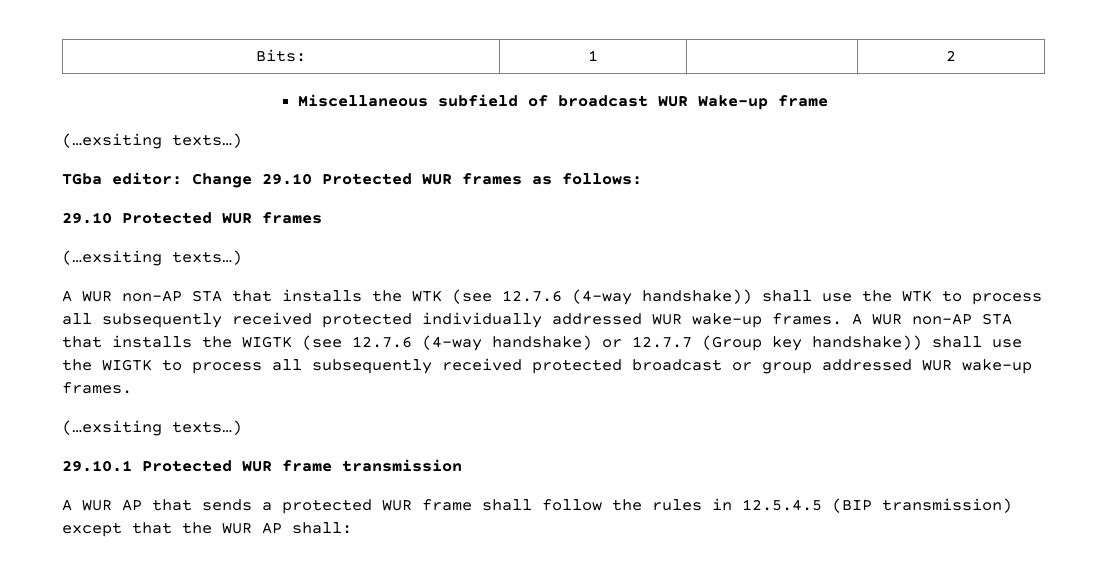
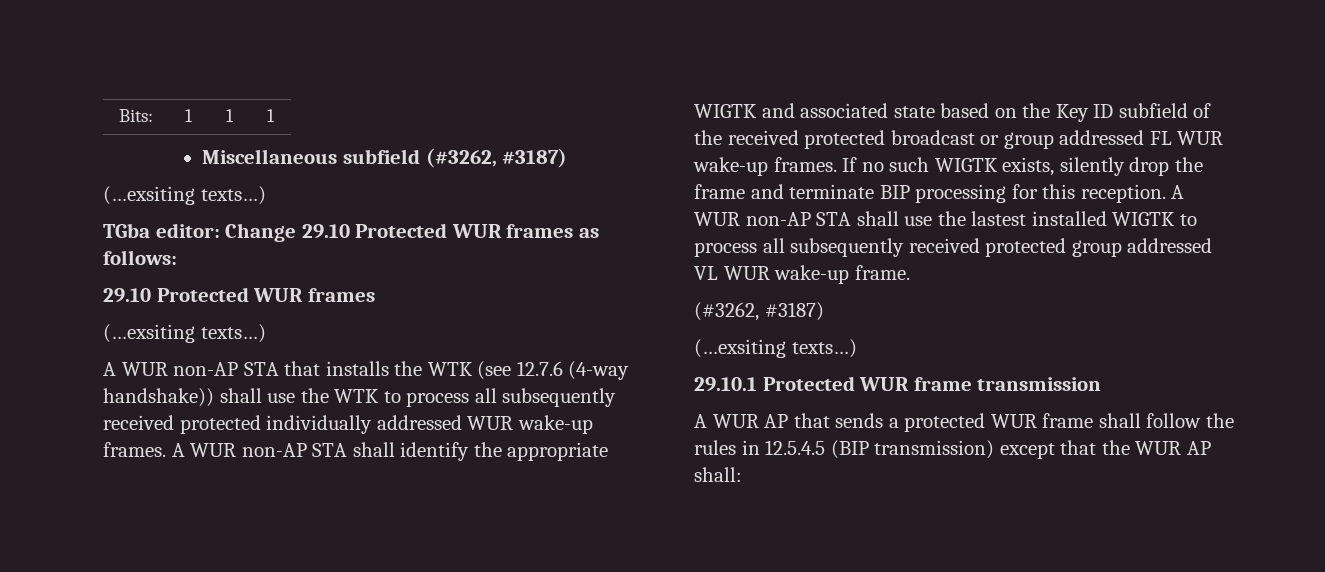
[946,50,956,61] | 2 -> [225,109,234,122] [266,109,275,122] 1 | 1
[527,95,828,110] of broadcast WUR Wake-up frame -> [425,148,568,168] (#3262, #3187)
[62,335,1022,351] [62,359,92,371] that installs the WIGTK (see 12.7.6 (4-way handshake) or 12.7.7 (Group key handshake)) shall use the -> [352,442,609,461] [694,103,1212,122] [694,130,1224,149] [693,157,1203,176] [694,184,1185,203] [694,211,1107,226] shall identify the appropriate WIGTK and associated state based on the Key ID subfield of the received protected broadcast or group addressed FL WUR wake-up frames. If no such WIGTK exists, silently drop the frame and terminate BIP processing for this reception. A WUR non-AP STA shall use the lastest installed
[632,359,1032,374] [62,382,132,394] broadcast or group addressed WUR wake-up frames. -> [1071,238,1213,257] [694,265,910,284] [694,302,824,321] group addressed VL WUR wake-up frame. // (#3262, #3187)

